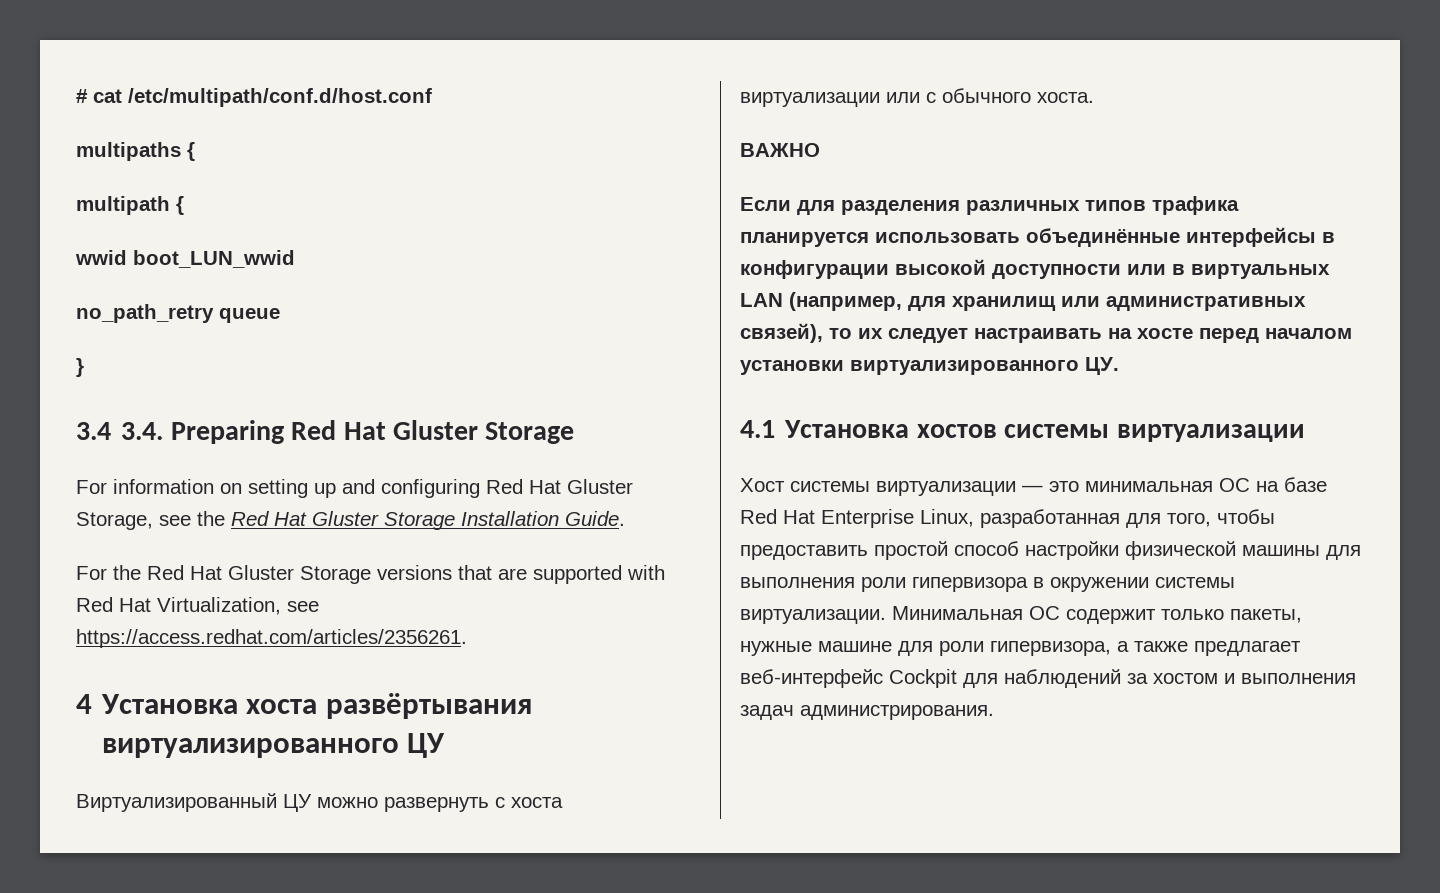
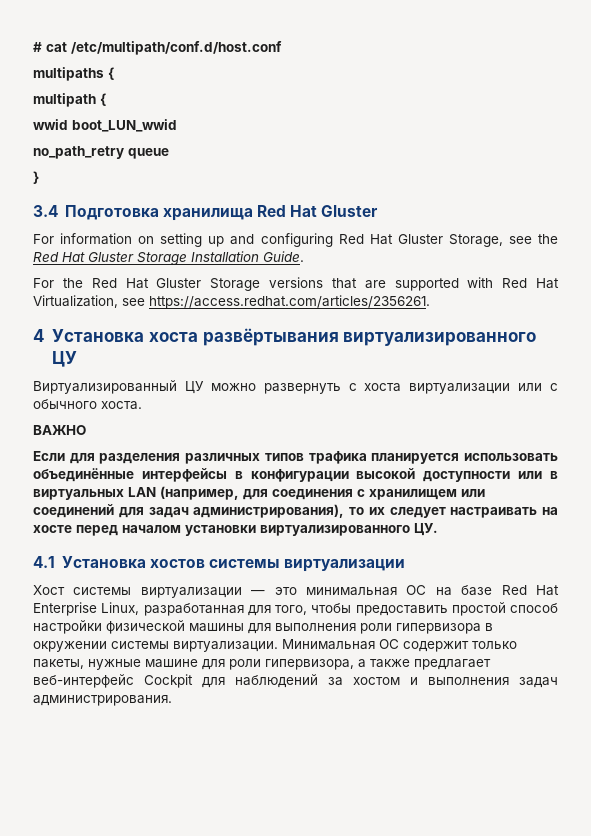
[121,420,575,444] 3.4. Preparing Red Hat Gluster Storage -> [64,205,379,221] Подготовка хранилища Red Hat Gluster
[952,296,1306,311] [740,323,823,343] хранилищ или административных связей), -> [272,489,485,500] [33,504,345,518] соединения с хранилищем или соединений для задач администрирования),

